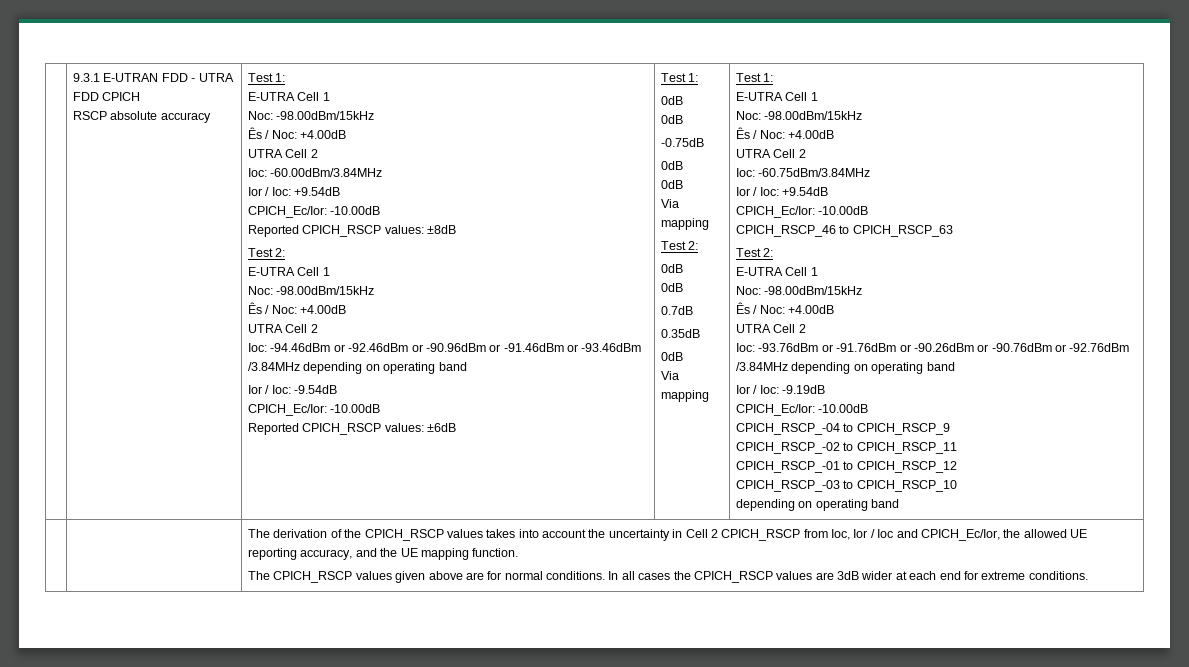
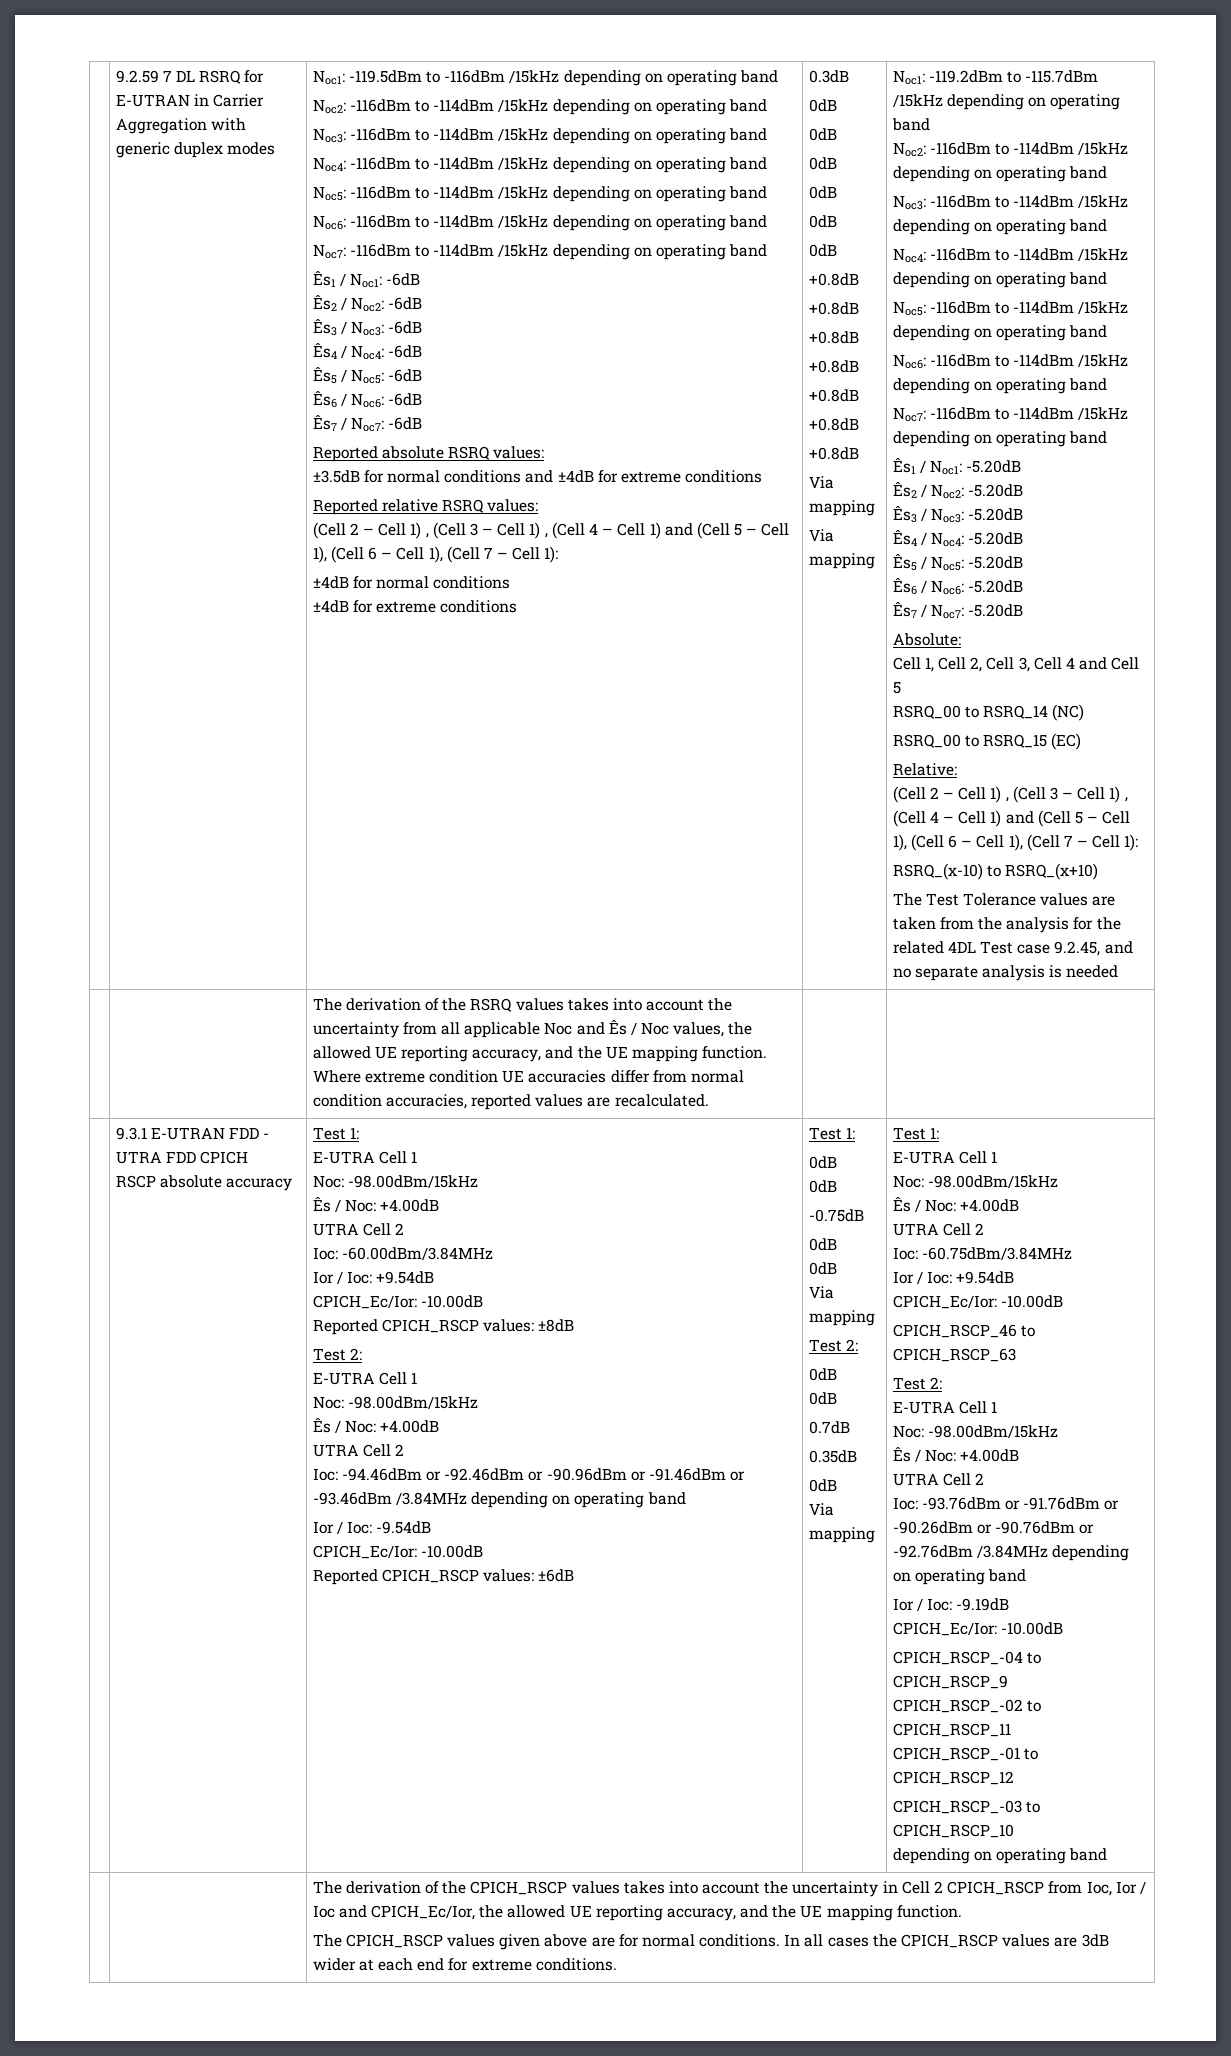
(73, 77) none -> [115,70,265,84] [115,94,264,107] [115,118,246,134] [115,142,275,158] [312,70,779,86] [312,99,768,115] [312,128,768,144] [312,157,768,173] [312,186,768,202] [312,215,768,231] [312,244,768,260] [312,271,421,288] [312,295,423,312] [312,319,423,336] [312,343,423,360] [312,367,423,384] [312,391,423,408] [312,415,423,432] [312,446,545,462] [312,470,763,483] [312,499,539,515] [312,522,790,539] [312,546,559,563] [312,576,511,589] [312,600,518,613] [808,70,849,83] [808,99,837,112] [808,128,837,141] [808,157,837,170] [808,186,837,199] [808,215,837,228] [808,244,837,257] [808,273,859,286] [808,302,859,315] [808,331,859,344] [808,360,859,373] [808,389,859,402] [808,418,859,431] [808,447,859,460] [808,476,834,489] [808,500,875,516] [808,529,834,542] [808,553,875,569] [892,70,1099,85] [892,94,1121,110] [891,118,930,131] [892,142,1129,157] [892,166,1108,182] [892,195,1129,210] [892,219,1108,235] [892,248,1129,263] [892,272,1108,288] [892,301,1129,316] [892,325,1108,341] [892,354,1129,369] [892,378,1108,394] [892,407,1129,422] [892,431,1108,447] [892,458,1022,475] [892,482,1024,499] [892,506,1024,523] [892,530,1024,547] [892,554,1024,571] [892,578,1024,595] [892,602,1024,619] [892,633,961,646] [892,657,1140,672] [892,681,901,694] [892,704,1085,721] [892,733,1082,750] [892,763,957,776] [892,786,1128,803] [892,810,1131,827] [892,834,1139,851] [892,863,1098,880] [892,893,1116,906] [892,917,1121,933] [892,941,1133,956] [892,965,1119,981] [312,998,733,1012] [312,1020,753,1038] [312,1046,768,1062] [312,1070,744,1083] [312,1094,709,1110] | 9.2.59 7 DL RSRQ for E-UTRAN in Carrier Aggregation with generic duplex modes | Noc1: -119.5dBm to -116dBm /15kHz depending on operating band // Noc2: -116dBm to -114dBm /15kHz depending on operating band // Noc3: -116dBm to -114dBm /15kHz depending on operating band // Noc4: -116dBm to -114dBm /15kHz depending on operating band // Noc5: -116dBm to -114dBm /15kHz depending on operating band // Noc6: -116dBm to -114dBm /15kHz depending on operating band // Noc7: -116dBm to -114dBm /15kHz depending on operating band // Ês1 / Noc1: -6dB // Ês2 / Noc2: -6dB // Ês3 / Noc3: -6dB // Ês4 / Noc4: -6dB // Ês5 / Noc5: -6dB // Ês6 / Noc6: -6dB // Ês7 / Noc7: -6dB // Reported absolute RSRQ values: // ±3.5dB for normal conditions and ±4dB for extreme conditions // Reported relative RSRQ values: // (Cell 2 – Cell 1) , (Cell 3 – Cell 1) , (Cell 4 – Cell 1) and (Cell 5 – Cell 1), (Cell 6 – Cell 1), (Cell 7 – Cell 1): // ±4dB for normal conditions // ±4dB for extreme conditions | 0.3dB // 0dB // 0dB // 0dB // 0dB // 0dB // 0dB // +0.8dB // +0.8dB // +0.8dB // +0.8dB // +0.8dB // +0.8dB // +0.8dB // Via mapping // Via mapping | Noc1: -119.2dBm to -115.7dBm /15kHz depending on operating band // Noc2: -116dBm to -114dBm /15kHz depending on operating band // Noc3: -116dBm to -114dBm /15kHz depending on operating band // Noc4: -116dBm to -114dBm /15kHz depending on operating band // Noc5: -116dBm to -114dBm /15kHz depending on operating band // Noc6: -116dBm to -114dBm /15kHz depending on operating band // Noc7: -116dBm to -114dBm /15kHz depending on operating band // Ês1 / Noc1: -5.20dB // Ês2 / Noc2: -5.20dB // Ês3 / Noc3: -5.20dB // Ês4 / Noc4: -5.20dB // Ês5 / Noc5: -5.20dB // Ês6 / Noc6: -5.20dB // Ês7 / Noc7: -5.20dB // Absolute: // Cell 1, Cell 2, Cell 3, Cell 4 and Cell 5 // RSRQ_00 to RSRQ_14 (NC) // RSRQ_00 to RSRQ_15 (EC) // Relative: // (Cell 2 – Cell 1) , (Cell 3 – Cell 1) , (Cell 4 – Cell 1) and (Cell 5 – Cell 1), (Cell 6 – Cell 1), (Cell 7 – Cell 1): // RSRQ_(x-10) to RSRQ_(x+10) // The Test Tolerance values are taken from the analysis for the related 4DL Test case 9.2.45, and no separate analysis is needed // | | The derivation of the RSRQ values takes into account the uncertainty from all applicable Noc and Ês / Noc values, the allowed UE reporting accuracy, and the UE mapping function. Where extreme condition UE accuracies differ from normal condition accuracies, reported values are recalculated. | | //

